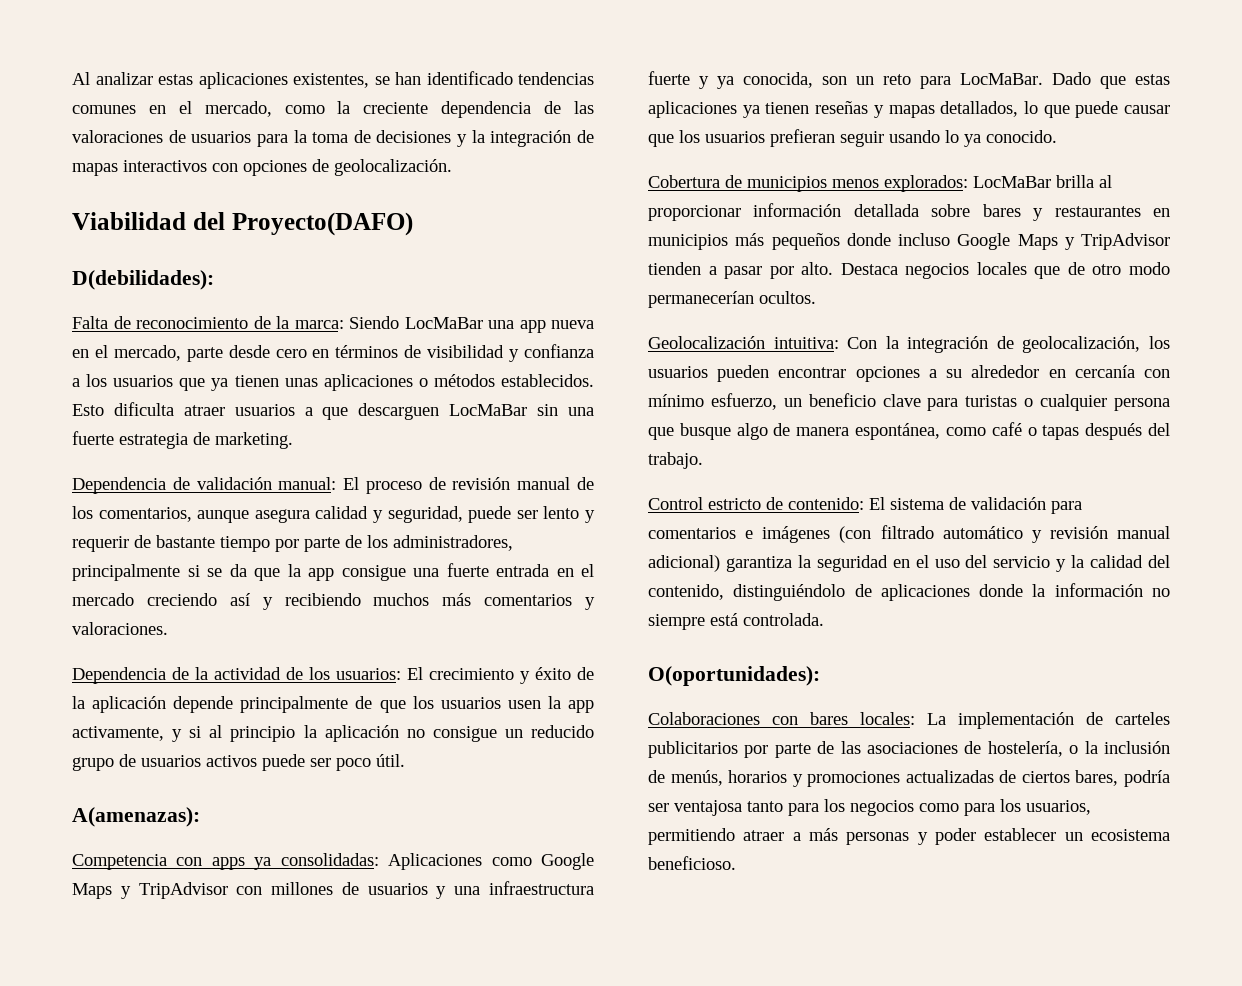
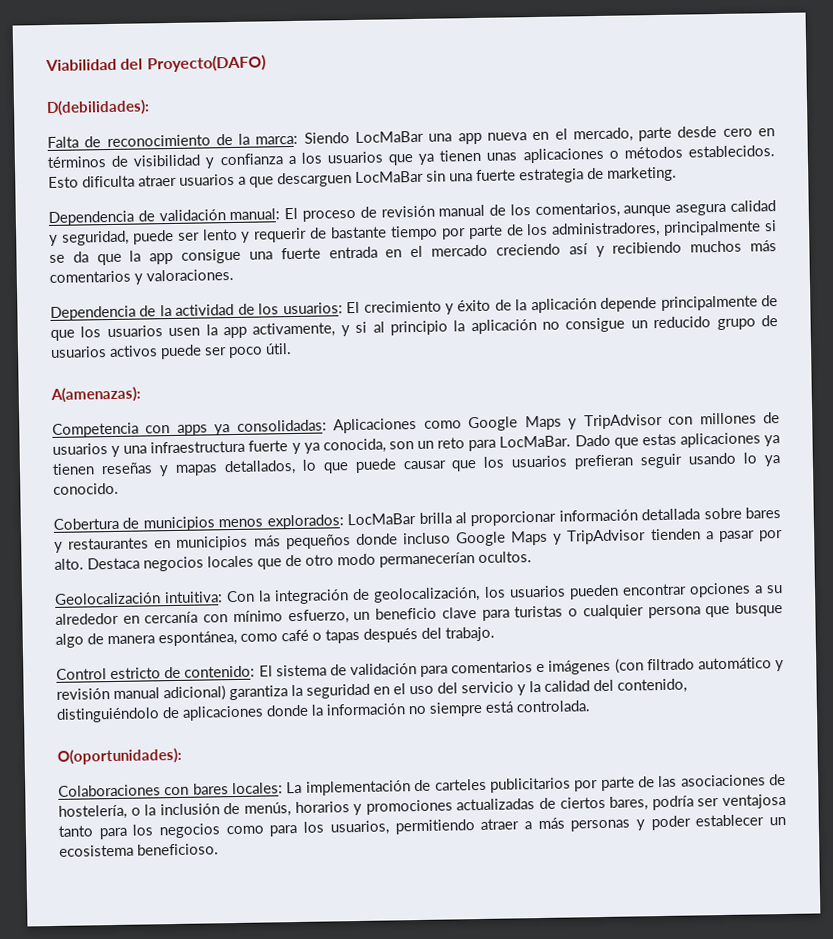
[72,71,594,89] [72,101,595,118] [72,130,594,147] [72,159,452,176] Al analizar estas aplicaciones existentes, se han identificado tendencias comunes en el mercado, como la creciente dependencia de las valoraciones de usuarios para la toma de decisiones y la integración de mapas interactivos con opciones de geolocalización. // -> (45, 65) none

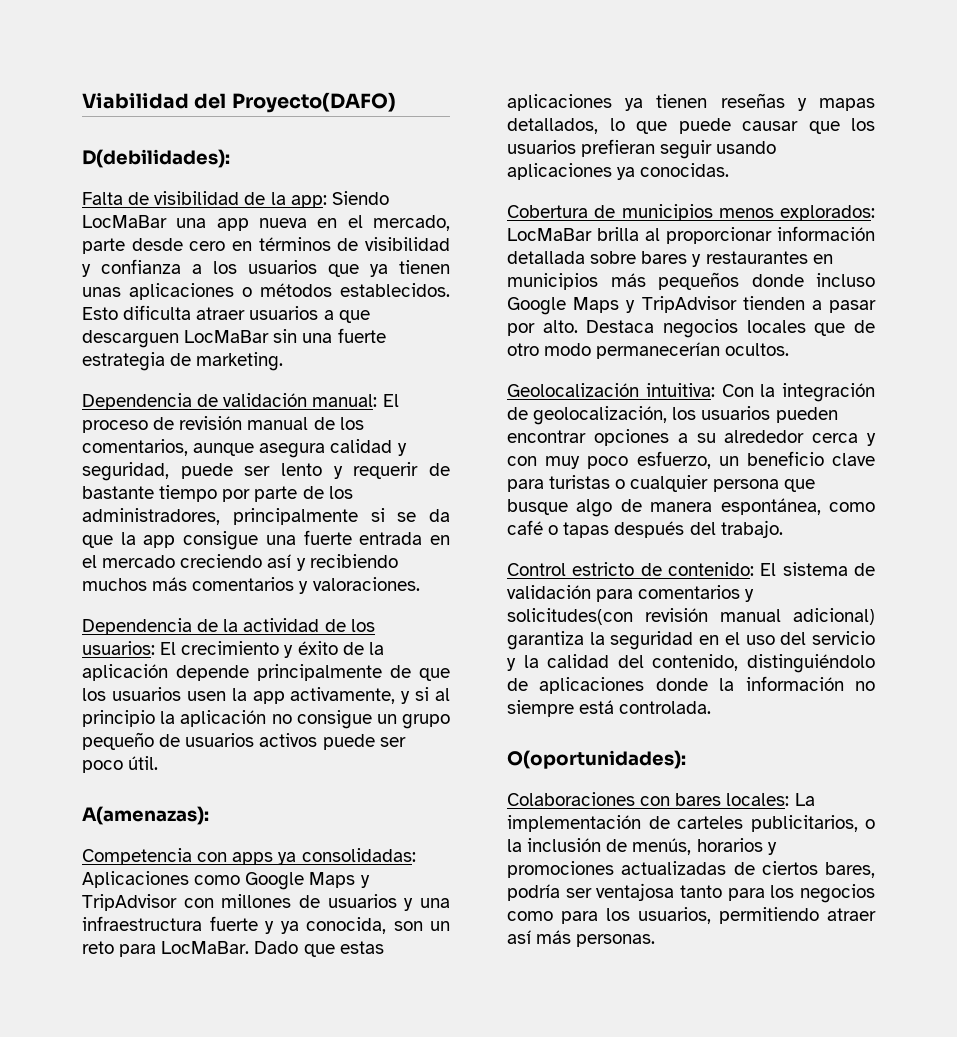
[106,133,299,148] reconocimiento de la marca: -> [154,191,327,208] visibilidad de la app:
[653,316,756,331] reducido grupo -> [402,714,451,729] [82,732,154,750] grupo pequeño
[743,452,780,467] [53,482,119,495] lo ya conocido. -> [507,163,730,180] aplicaciones ya conocidas.
[122,610,283,624] en cercanía con mínimo -> [812,433,876,446] [507,456,629,469] cerca y con muy poco
[536,657,784,675] e imágenes (con filtrado automático y -> [745,589,755,602] [507,608,633,625] y solicitudes(con
[489,773,787,793] [58,804,127,820] publicitarios por parte de las asociaciones de hostelería, -> [750,815,858,832] publicitarios,
[523,814,786,832] [59,843,219,857] a más personas y poder establecer un ecosistema beneficioso. -> [507,930,656,947] así más personas.

